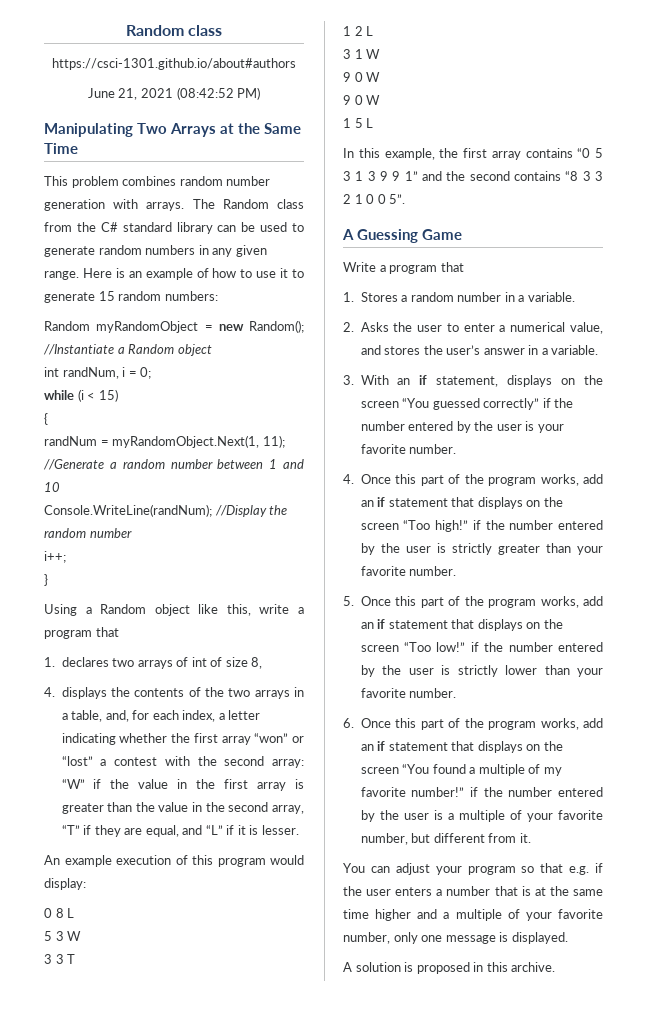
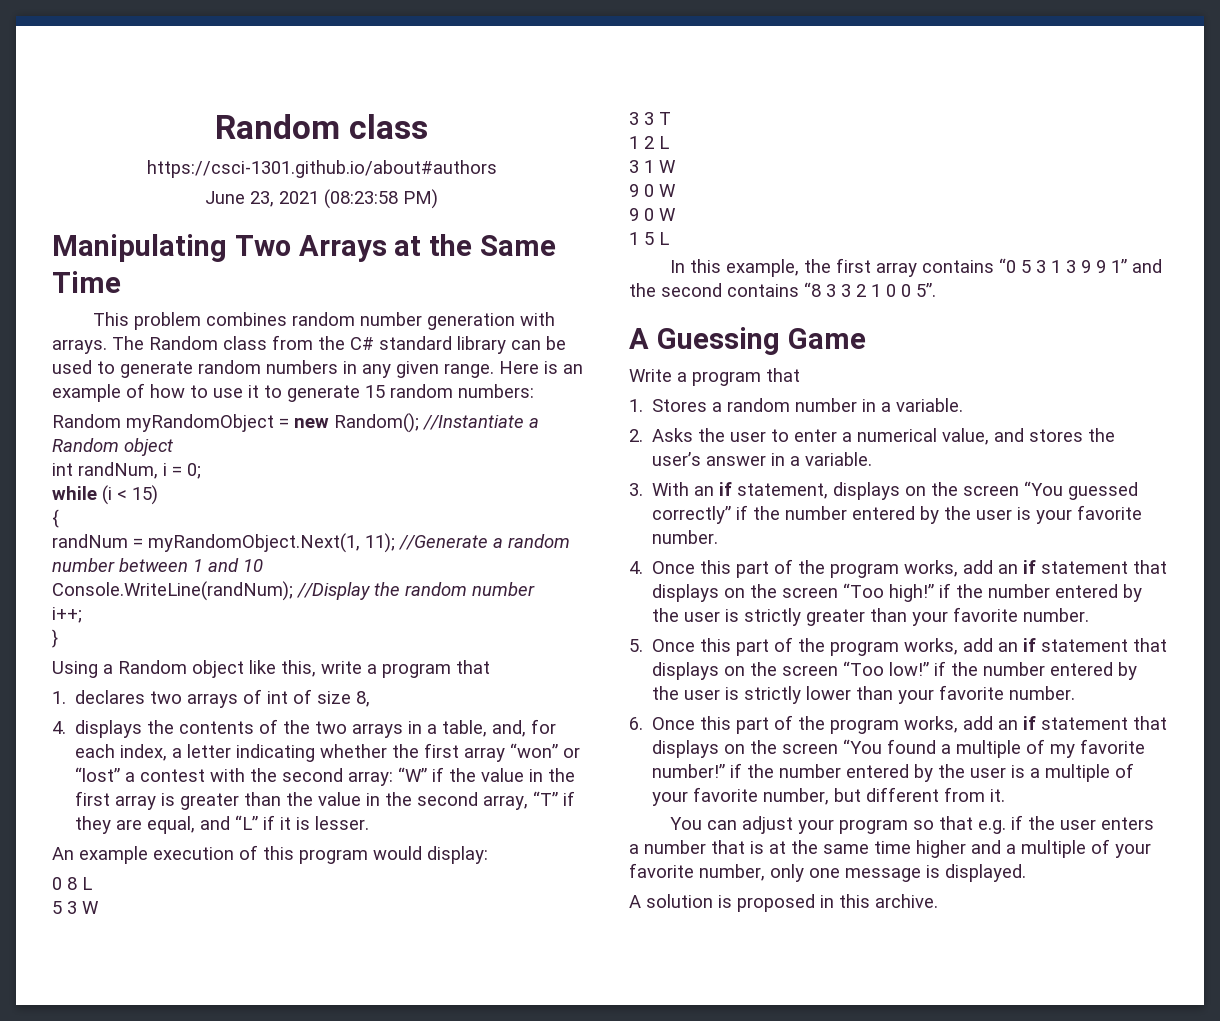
[118,87,234,100] 21, 2021 (08:42:52 -> [250,189,398,209] 23, 2021 (08:23:58

